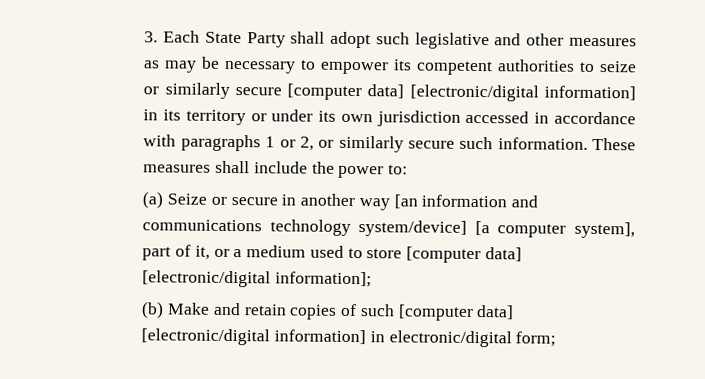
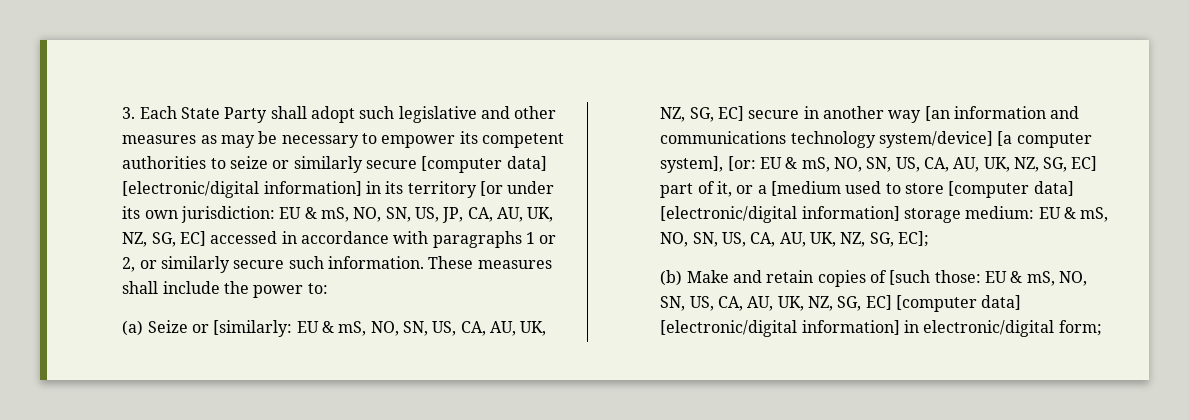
[250,113,267,122] or -> [479,181,503,196] [or
[376,110,461,127] jurisdiction -> [180,206,554,223] [122,231,206,247] jurisdiction: EU & mS, NO, SN, US, JP, CA, AU, UK, NZ, SG, EC]
(227, 200) none -> [213,320,547,337] [660,106,744,122] [similarly: EU & mS, NO, SN, US, CA, AU, UK, NZ, SG, EC]
(635, 230) none -> [727,156,1098,172] [or: EU & mS, NO, SN, US, CA, AU, UK, NZ, SG, EC]
[246,245,307,258] medium -> [770,181,841,196] [medium
[275,271,373,288] information]; -> [801,206,1109,223] [660,231,929,247] information] storage medium: EU & mS, NO, SN, US, CA, AU, UK, NZ, SG, EC];
[359,304,395,317] such -> [889,270,1087,286] [660,295,892,311] [such those: EU & mS, NO, SN, US, CA, AU, UK, NZ, SG, EC]

